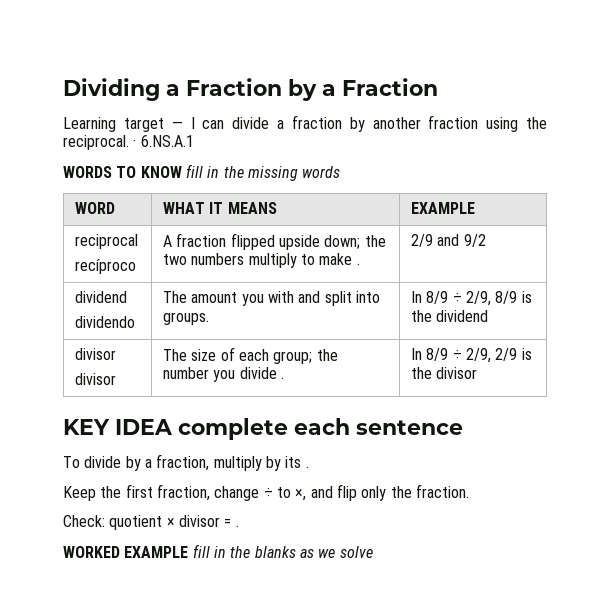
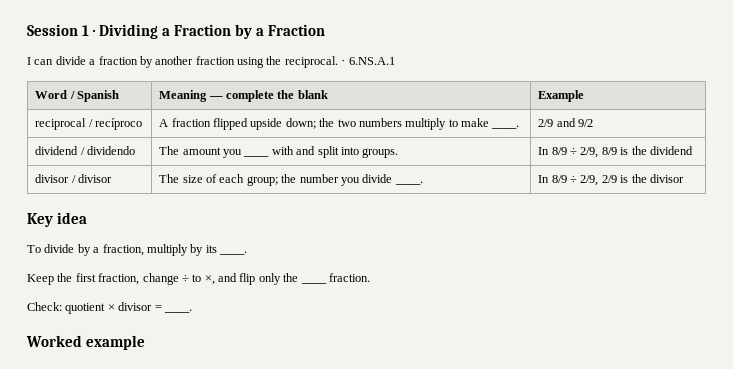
(63, 89) none -> [27,24,97,36] Session 1 ·
[63,117,183,132] Learning target — -> (326, 30) none
[63,164,341,181] [75,202,116,214] [163,202,277,214] [411,202,476,214] // WORDS TO KNOW fill in the missing words // WORD | WHAT IT MEANS | EXAMPLE -> [35,90,120,102] [159,90,328,102] [538,90,585,102] // Word / Spanish | Meaning — complete the blank | Example
(139, 241) // -> [88,119,93,127] /
[356,263,360,265] . -> [491,125,520,129] ____.
(128, 297) // -> [80,147,85,155] /
(264, 300) none -> [243,155,270,157] ____
(117, 354) // -> [71,175,76,183] /
[281,377,285,379] . -> [394,181,423,185] ____.
[63,418,463,440] KEY IDEA complete each sentence -> [27,212,88,227] Key idea
[305,466,309,468] . -> [219,251,247,255] ____.
(412, 492) none -> [300,282,327,284] ____
[235,525,239,527] [63,544,373,558] . // WORKED EXAMPLE fill in the blanks as we solve -> [163,309,192,313] [26,335,146,350] ____. // Worked example

